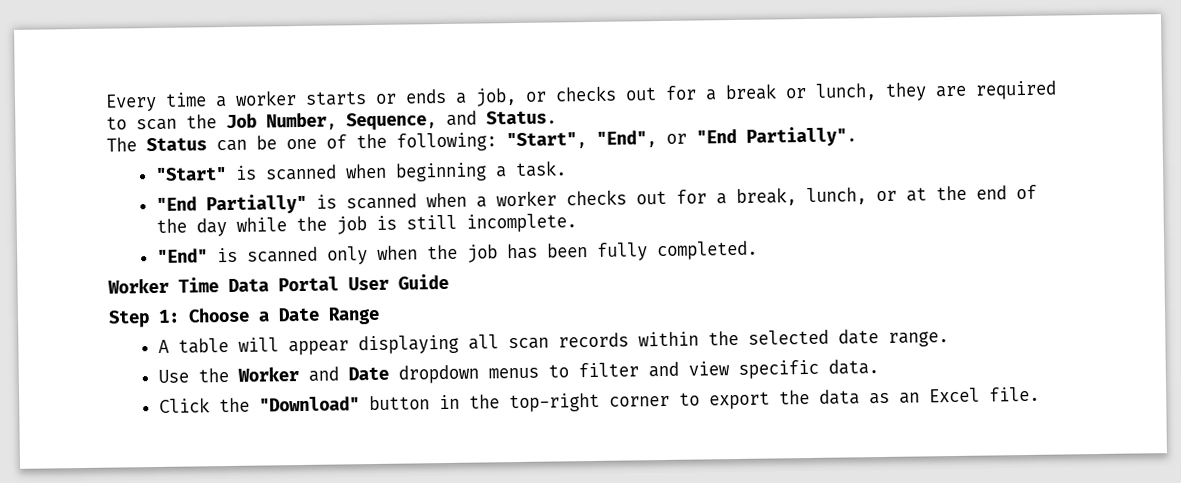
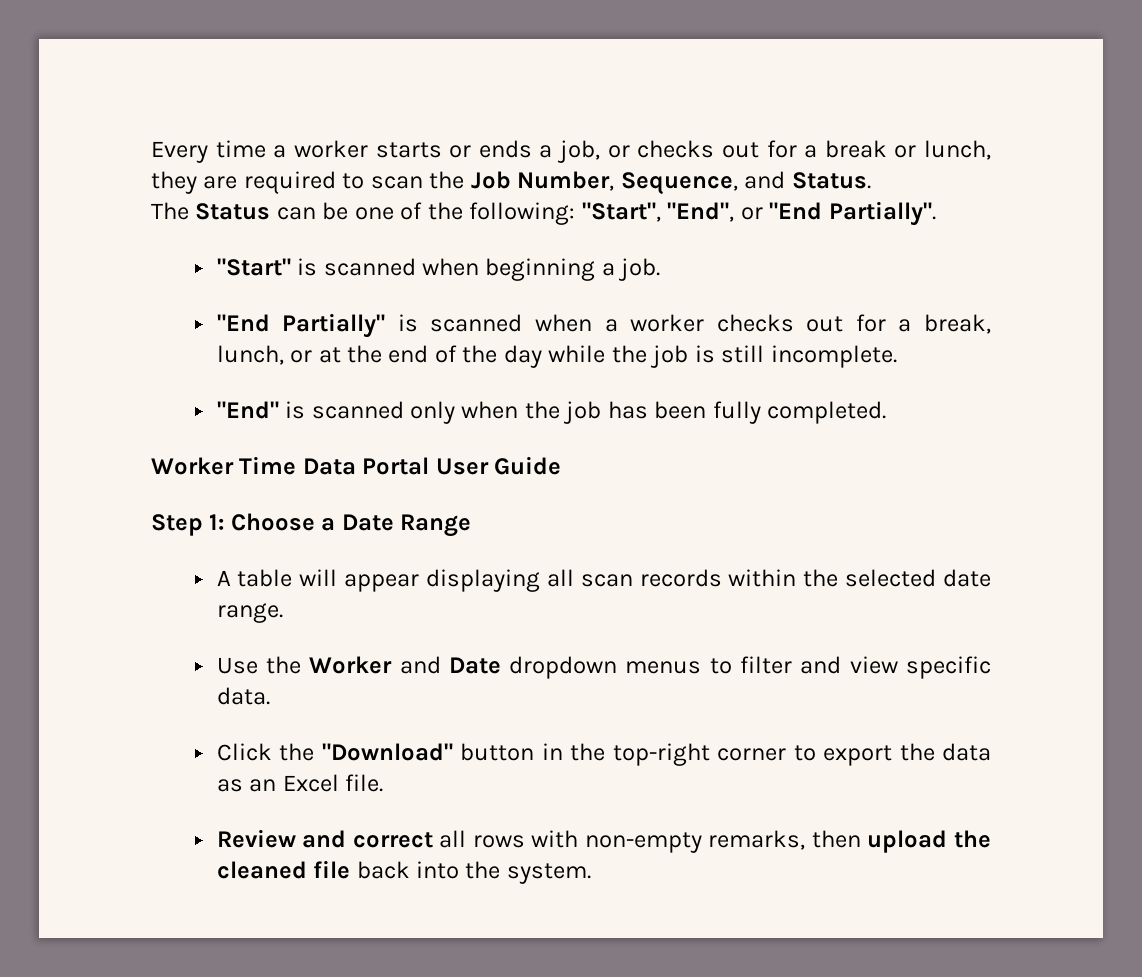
[514,160,567,178] task. -> [618,258,661,281] job.
(1040, 394) none -> [216,829,991,853] [216,860,591,884] // Review and correct all rows with non-empty remarks, then upload the cleaned file back into the system.

